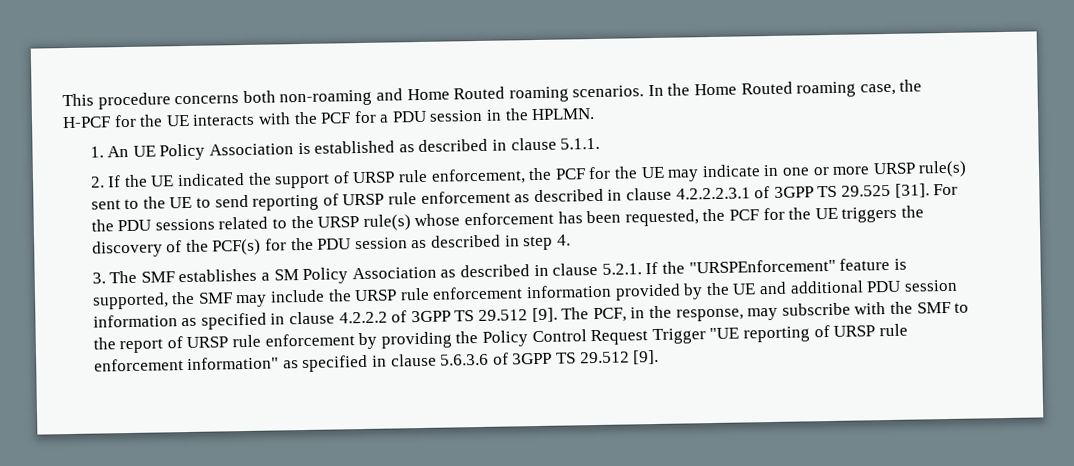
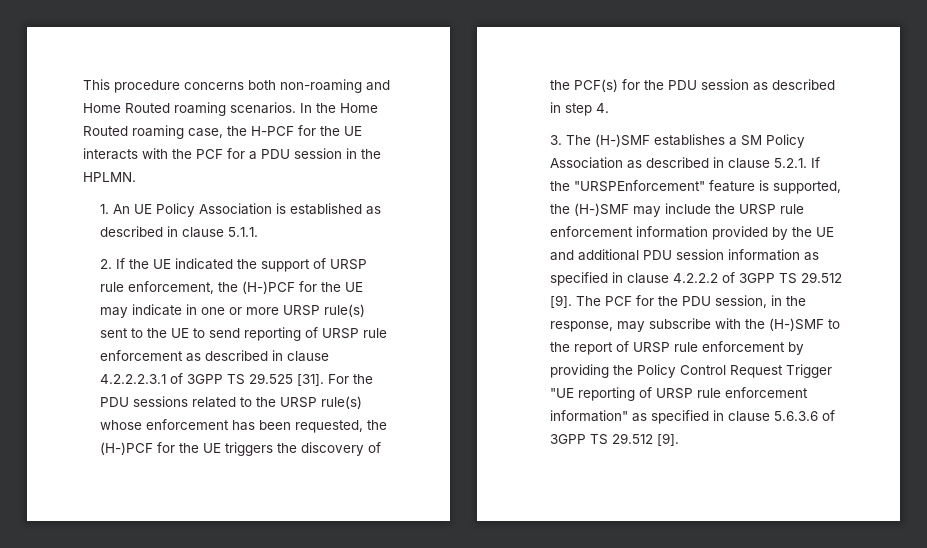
[554,168,586,180] PCF -> [242,281,296,294] (H-)PCF
[728,209,759,221] PCF -> [100,442,154,455] (H-)PCF
[140,271,175,283] SMF -> [595,134,651,147] (H-)SMF
[197,292,233,304] SMF -> [574,203,630,216] (H-)SMF
[592,307,627,323] PCF, -> [605,295,768,308] PCF for the PDU session,
[916,301,951,314] SMF -> [769,318,825,331] (H-)SMF

